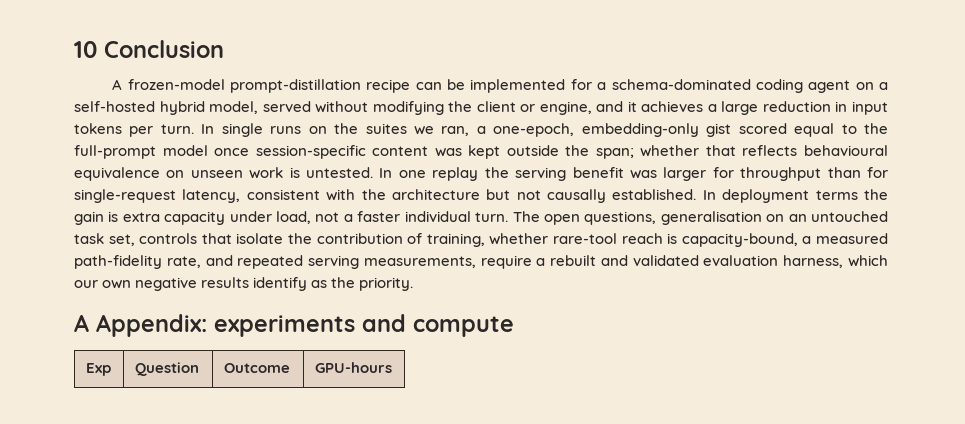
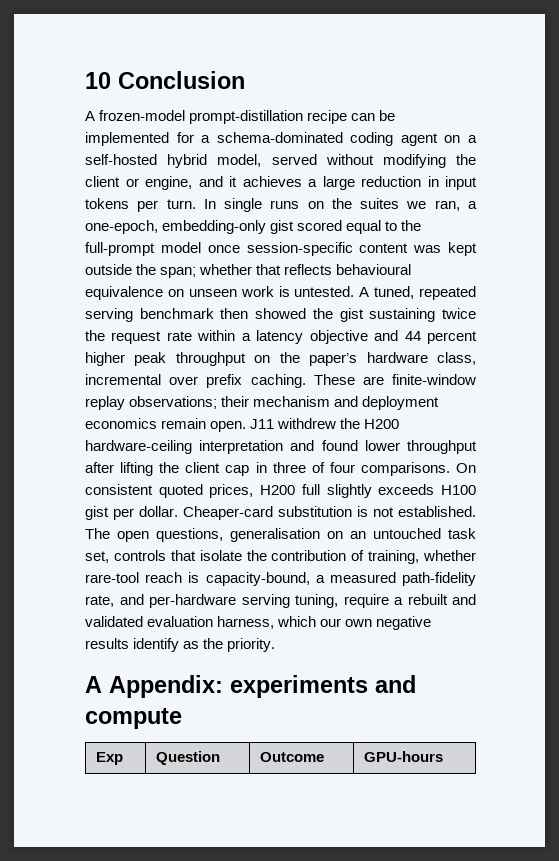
[379,167,888,181] [74,189,888,203] [74,211,509,225] In one replay the serving benefit was larger for throughput than for single-request latency, consistent with the architecture but not causally established. In deployment terms the gain is extra capacity under load, not a faster individual turn. -> [359,286,476,300] [85,308,477,322] [85,330,478,344] [85,352,477,366] [85,374,476,388] [85,396,440,410] [85,418,400,432] [85,440,477,454] [85,462,476,476] [85,484,477,498] [85,506,476,520] A tuned, repeated serving benchmark then showed the gist sustaining twice the request rate within a latency objective and 44 percent higher peak throughput on the paper’s hardware class, incremental over prefix caching. These are finite-window replay observations; their mechanism and deployment economics remain open. J11 withdrew the H200 hardware-ceiling interpretation and found lower throughput after lifting the client cap in three of four comparisons. On consistent quoted prices, H200 full slightly exceeds H100 gist per dollar. Cheaper-card substitution is not established.
[237,255,476,269] repeated serving measurements, -> [149,594,338,608] per-hardware serving tuning,

